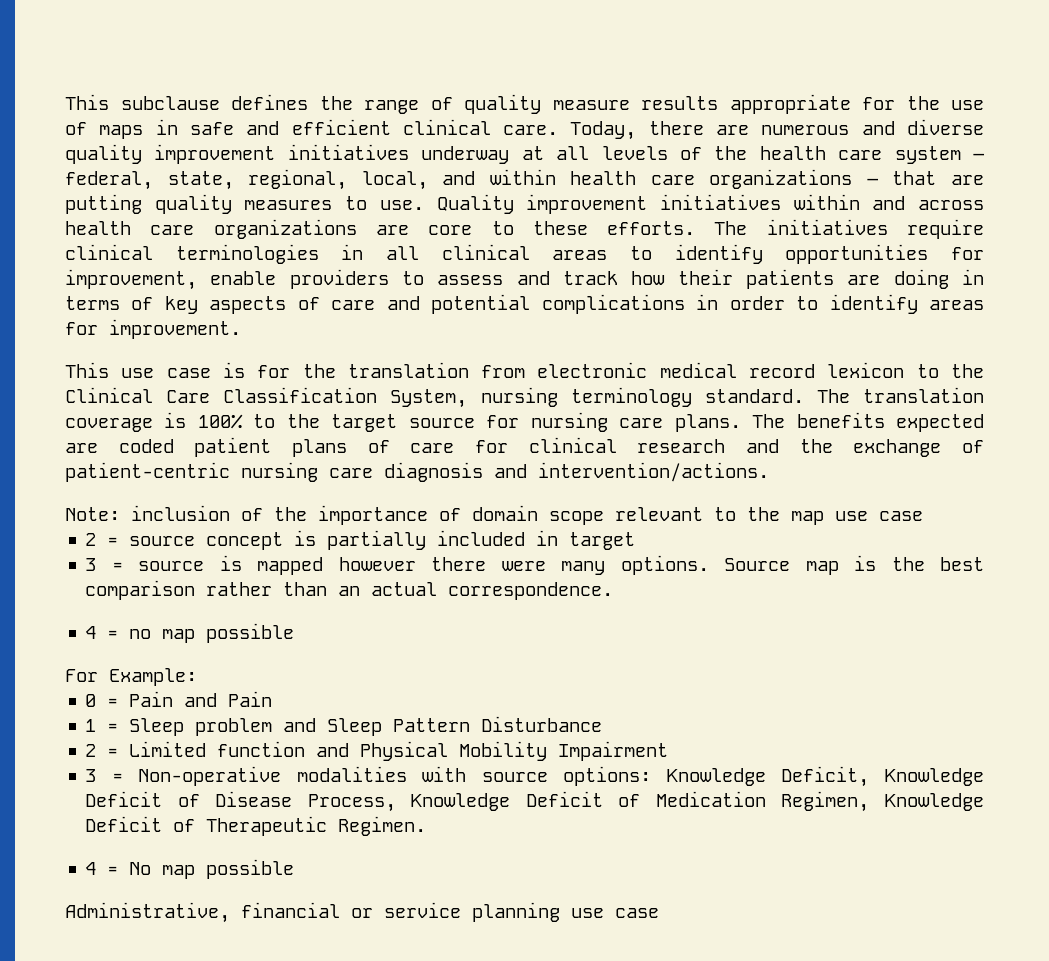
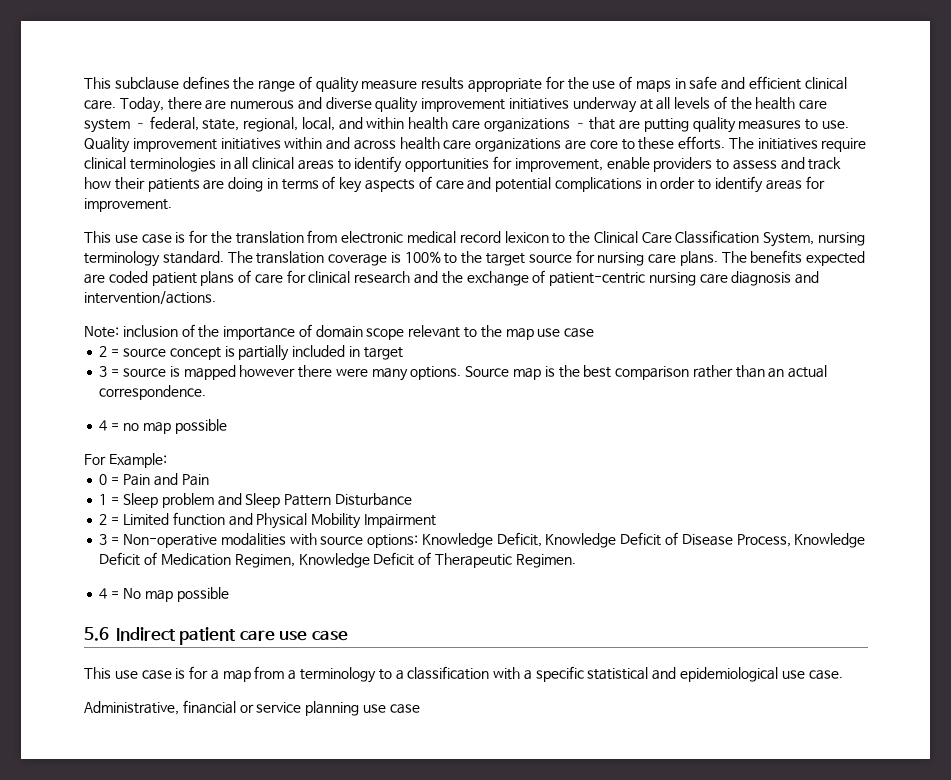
(295, 869) none -> [84,627,348,645] [84,666,843,683] // 5.6 Indirect patient care use case // This use case is for a map from a terminology to a classification with a specific statistical and epidemiological use case.

